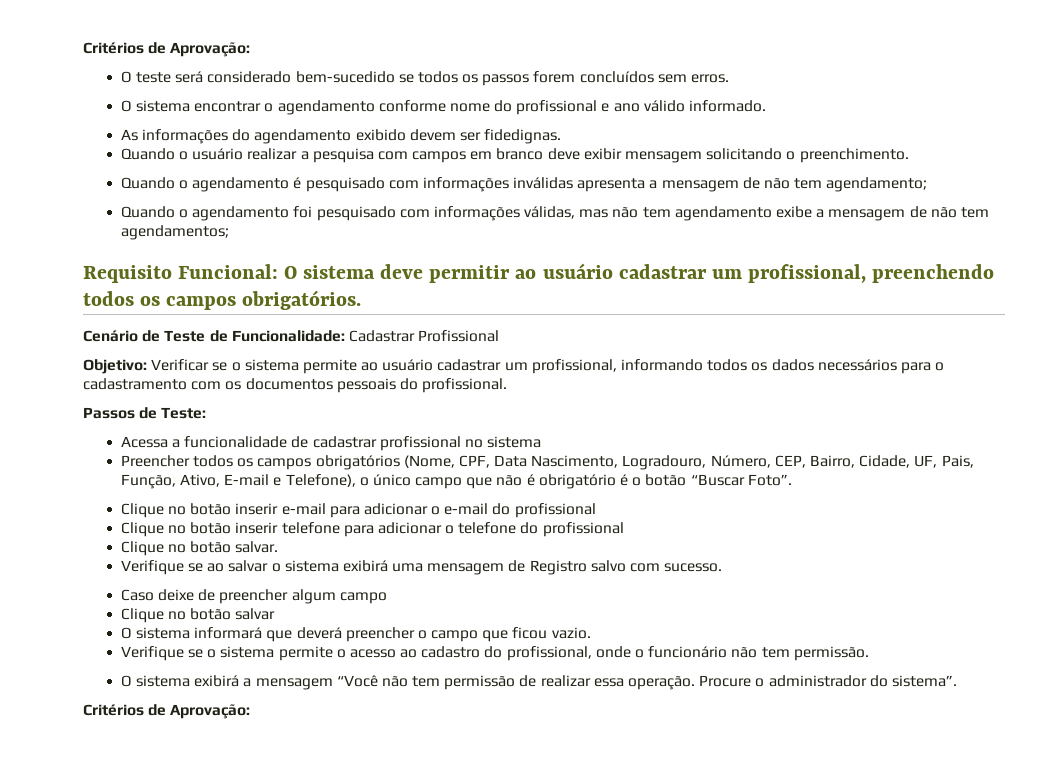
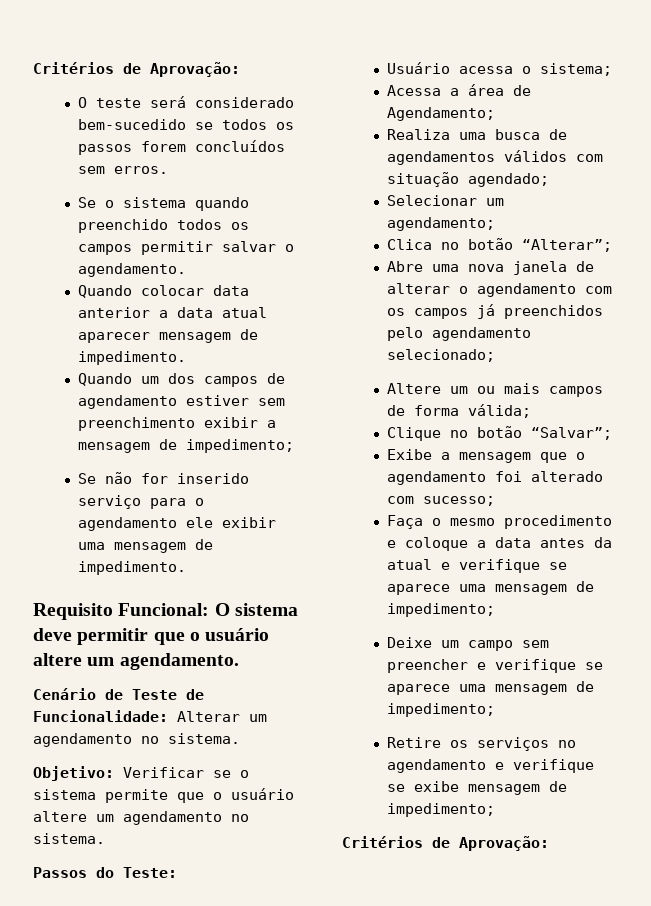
[120,100,767,115] [120,129,562,144] [120,148,909,163] [120,177,928,192] [120,206,989,221] [120,225,229,240] O sistema encontrar o agendamento conforme nome do profissional e ano válido informado. // As informações do agendamento exibido devem ser fidedignas. // Quando o usuário realizar a pesquisa com campos em branco deve exibir mensagem solicitando o preenchimento. // Quando o agendamento é pesquisado com informações inválidas apresenta a mensagem de não tem agendamento; // Quando o agendamento foi pesquisado com informações válidas, mas não tem agendamento exibe a mensagem de não tem agendamentos; -> [78,197,250,211] [78,219,250,233] [78,241,295,255] [78,263,187,277] [78,285,250,298] [78,307,268,318] [78,329,259,343] [78,351,187,365] [78,373,286,387] [78,395,286,409] [78,417,277,431] [78,439,295,453] [78,472,250,484] [78,495,205,509] [78,517,277,531] [78,539,214,553] [78,561,187,575] Se o sistema quando preenchido todos os campos permitir salvar o agendamento. // Quando colocar data anterior a data atual aparecer mensagem de impedimento. // Quando um dos campos de agendamento estiver sem preenchimento exibir a mensagem de impedimento; // Se não for inserido serviço para o agendamento ele exibir uma mensagem de impedimento.
[515,263,994,283] [83,290,362,310] ao usuário cadastrar um profissional, preenchendo todos os campos obrigatórios. -> [153,628,270,645] [33,653,239,670] que o usuário altere um agendamento.
[348,330,500,342] Cadastrar Profissional -> [177,711,267,722] [33,733,240,747] Alterar um agendamento no sistema.
[361,359,945,374] [83,378,508,393] ao usuário cadastrar um profissional, informando todos os dados necessários para o cadastramento com os documentos pessoais do profissional. -> [177,788,294,803] [33,811,249,825] [33,833,105,844] que o usuário altere um agendamento no sistema.
[139,407,158,419] de -> [96,867,114,878] do
[120,436,542,451] [120,455,974,470] [120,474,792,489] [120,503,596,518] [120,522,624,537] [120,541,279,556] [120,560,723,575] [120,589,387,604] [120,608,276,623] [120,627,591,642] [120,646,869,661] [120,675,957,690] Acessa a funcionalidade de cadastrar profissional no sistema // Preencher todos os campos obrigatórios (Nome, CPF, Data Nascimento, Logradouro, Número, CEP, Bairro, Cidade, UF, Pais, Função, Ativo, E-mail e Telefone), o único campo que não é obrigatório é o botão “Buscar Foto”. // Clique no botão inserir e-mail para adicionar o e-mail do profissional // Clique no botão inserir telefone para adicionar o telefone do profissional // Clique no botão salvar. // Verifique se ao salvar o sistema exibirá uma mensagem de Registro salvo com sucesso. // Caso deixe de preencher algum campo // Clique no botão salvar // O sistema informará que deverá preencher o campo que ficou vazio. // Verifique se o sistema permite o acesso ao cadastro do profissional, onde o funcionário não tem permissão. // O sistema exibirá a mensagem “Você não tem permissão de realizar essa operação. Procure o administrador do sistema”. -> [387,62,613,76] [387,84,532,96] [387,107,496,121] [387,129,568,140] [387,150,604,165] [387,172,550,187] [387,195,505,206] [387,217,496,231] [387,238,613,252] [387,261,595,275] [387,283,613,297] [387,304,604,319] [387,327,532,341] [387,349,496,362] [387,383,604,397] [387,404,532,418] [387,426,613,441] [387,449,586,463] [387,471,604,485] [387,496,496,506] [387,515,613,529] [387,537,613,551] [387,559,568,573] [387,581,595,595] [387,603,496,617] [387,637,550,651] [387,659,604,673] [387,681,595,695] [387,703,496,717] [387,737,577,751] [387,759,595,773] [387,781,568,795] [387,803,496,817] Usuário acessa o sistema; // Acessa a área de Agendamento; // Realiza uma busca de agendamentos válidos com situação agendado; // Selecionar um agendamento; // Clica no botão “Alterar”; // Abre uma nova janela de alterar o agendamento com os campos já preenchidos pelo agendamento selecionado; // Altere um ou mais campos de forma válida; // Clique no botão “Salvar”; // Exibe a mensagem que o agendamento foi alterado com sucesso; // Faça o mesmo procedimento e coloque a data antes da atual e verifique se aparece uma mensagem de impedimento; // Deixe um campo sem preencher e verifique se aparece uma mensagem de impedimento; // Retire os serviços no agendamento e verifique se exibe mensagem de impedimento;

